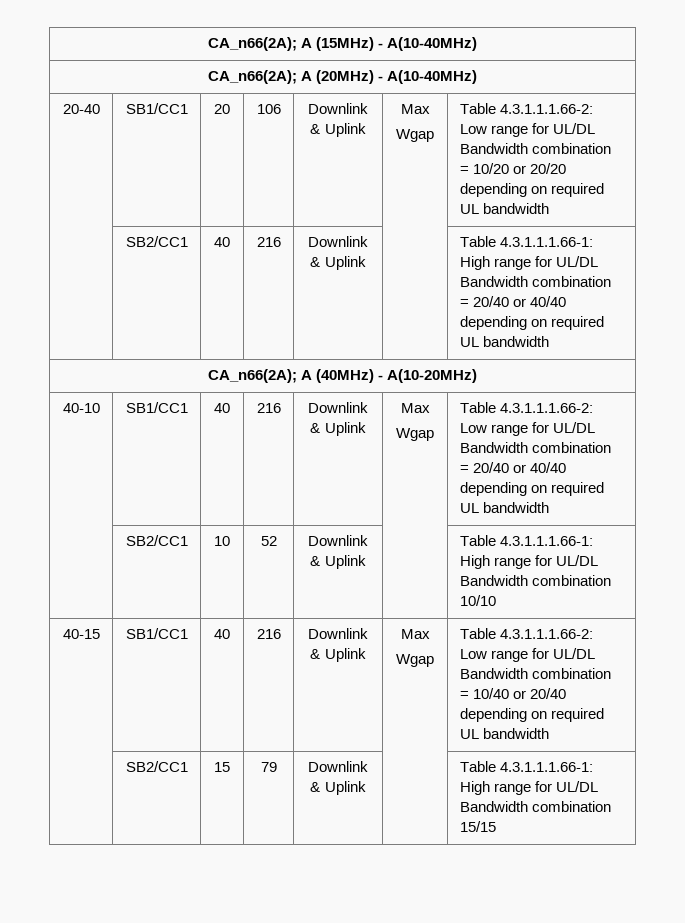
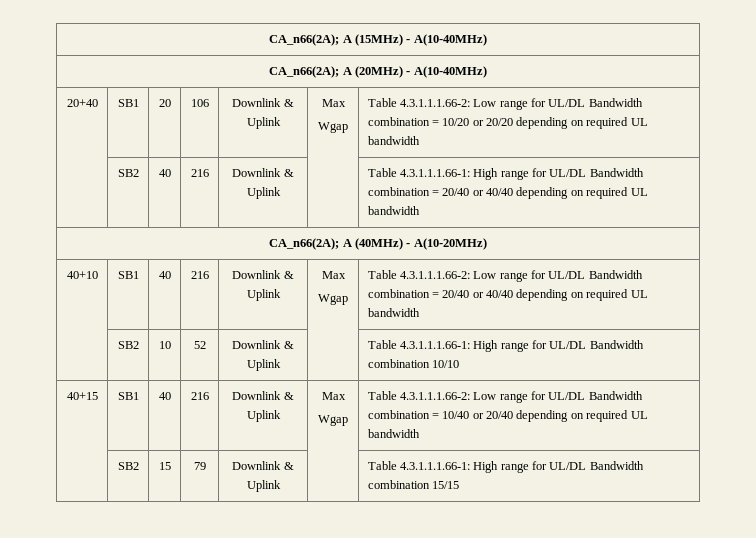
[62,104,100,114] [125,103,188,114] 20-40 | SB1/CC1 -> [66,99,98,107] [117,99,139,107] 20+40 | SB1
[125,236,188,247] SB2/CC1 -> [117,169,139,177] SB2
[62,403,100,413] [125,402,188,413] 40-10 | SB1/CC1 -> [66,271,98,279] [117,271,139,279] 40+10 | SB1
[125,535,188,546] SB2/CC1 -> [117,341,139,349] SB2
[62,629,100,639] [125,628,188,639] 40-15 | SB1/CC1 -> [66,392,98,400] [117,392,139,400] 40+15 | SB1
[125,761,188,772] SB2/CC1 -> [117,462,139,470] SB2

